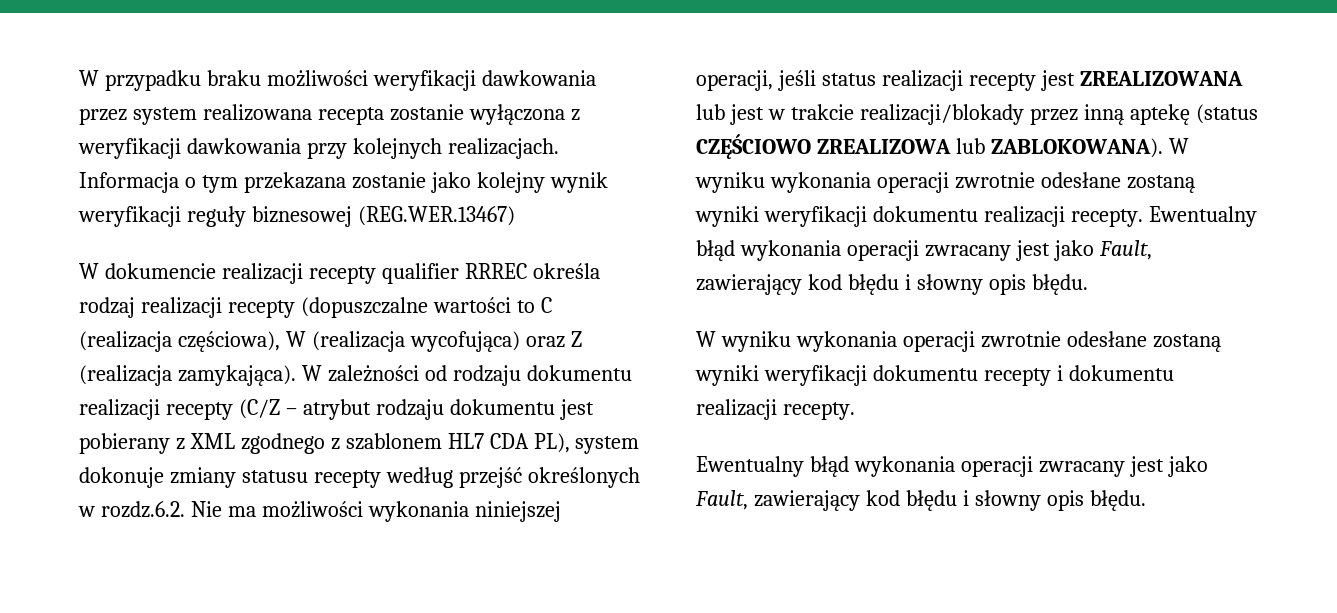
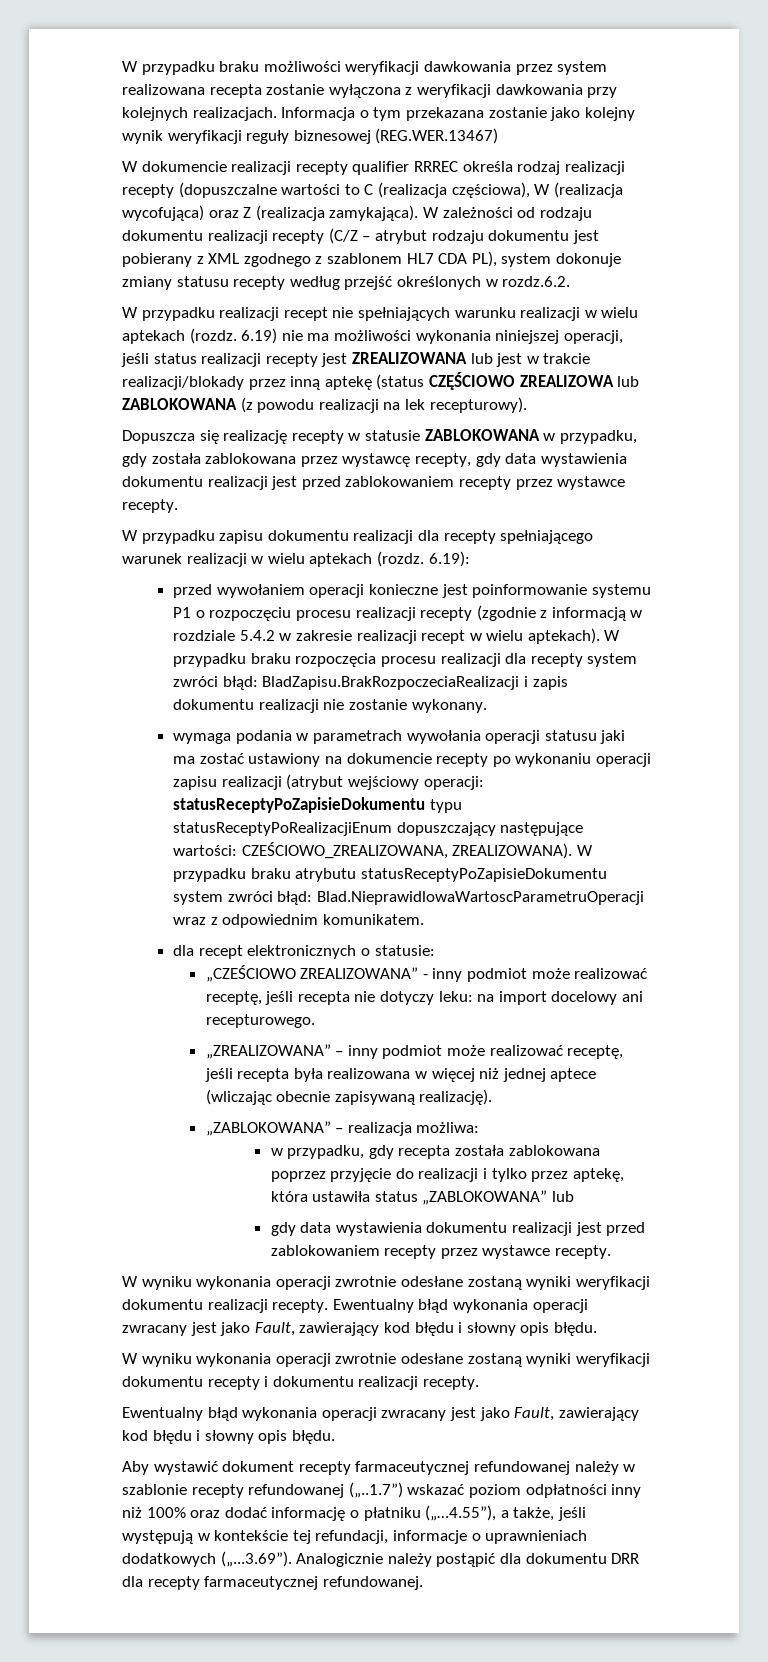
[190,501,222,517] Nie -> [122,307,639,321] [122,328,303,344] // W przypadku realizacji recept nie spełniających warunku realizacji w wielu aptekach (rozdz. 6.19) nie
[990,138,1163,158] ZABLOKOWANA). -> [122,397,527,413] [122,429,637,444] [122,453,627,467] [122,476,626,490] [122,499,178,513] [122,530,594,544] [122,551,470,567] [173,584,651,598] [173,605,643,621] [173,628,621,644] [173,653,638,667] [173,676,568,690] [173,699,487,713] [173,730,626,744] [173,753,651,767] [173,774,484,790] [173,797,462,813] [173,822,584,836] [173,842,593,859] [173,868,607,882] [173,891,644,905] [173,914,424,928] [173,945,435,959] [205,965,648,982] [205,991,643,1005] [205,1014,315,1028] [205,1044,624,1059] [204,1068,597,1082] [205,1089,493,1105] [205,1121,480,1136] [270,1145,600,1159] [270,1168,624,1182] [270,1190,574,1205] [270,1222,646,1236] [270,1245,611,1259] ZABLOKOWANA (z powodu realizacji na lek recepturowy). // Dopuszcza się realizację recepty w statusie ZABLOKOWANA w przypadku, gdy została zablokowana przez wystawcę recepty, gdy data wystawienia dokumentu realizacji jest przed zablokowaniem recepty przez wystawce recepty. // W przypadku zapisu dokumentu realizacji dla recepty spełniającego warunek realizacji w wielu aptekach (rozdz. 6.19): // przed wywołaniem operacji konieczne jest poinformowanie systemu P1 o rozpoczęciu procesu realizacji recepty (zgodnie z informacją w rozdziale 5.4.2 w zakresie realizacji recept w wielu aptekach). W przypadku braku rozpoczęcia procesu realizacji dla recepty system zwróci błąd: BladZapisu.BrakRozpoczeciaRealizacji i zapis dokumentu realizacji nie zostanie wykonany. // wymaga podania w parametrach wywołania operacji statusu jaki ma zostać ustawiony na dokumencie recepty po wykonaniu operacji zapisu realizacji (atrybut wejściowy operacji: statusReceptyPoZapisieDokumentu typu statusReceptyPoRealizacjiEnum dopuszczający następujące wartości: CZEŚCIOWO_ZREALIZOWANA, ZREALIZOWANA). W przypadku braku atrybutu statusReceptyPoZapisieDokumentu system zwróci błąd: Blad.NieprawidlowaWartoscParametruOperacji wraz z odpowiednim komunikatem. // dla recept elektronicznych o statusie: // „CZEŚCIOWO ZREALIZOWANA” - inny podmiot może realizować receptę, jeśli recepta nie dotyczy leku: na import docelowy ani recepturowego. // „ZREALIZOWANA” – inny podmiot może realizować receptę, jeśli recepta była realizowana w więcej niż jednej aptece (wliczając obecnie zapisywaną realizację). // „ZABLOKOWANA” – realizacja możliwa: // w przypadku, gdy recepta została zablokowana poprzez przyjęcie do realizacji i tylko przez aptekę, która ustawiła status „ZABLOKOWANA” lub // gdy data wystawienia dokumentu realizacji jest przed zablokowaniem recepty przez wystawce recepty. //
(1146, 500) none -> [122,1461,636,1475] [122,1482,642,1498] [122,1505,586,1521] [122,1530,588,1544] [122,1551,640,1567] [122,1576,423,1590] // Aby wystawić dokument recepty farmaceutycznej refundowanej należy w szablonie recepty refundowanej („..1.7”) wskazać poziom odpłatności inny niż 100% oraz dodać informację o płatniku („…4.55”), a także, jeśli występują w kontekście tej refundacji, informacje o uprawnieniach dodatkowych („...3.69”). Analogicznie należy postąpić dla dokumentu DRR dla recepty farmaceutycznej refundowanej.

